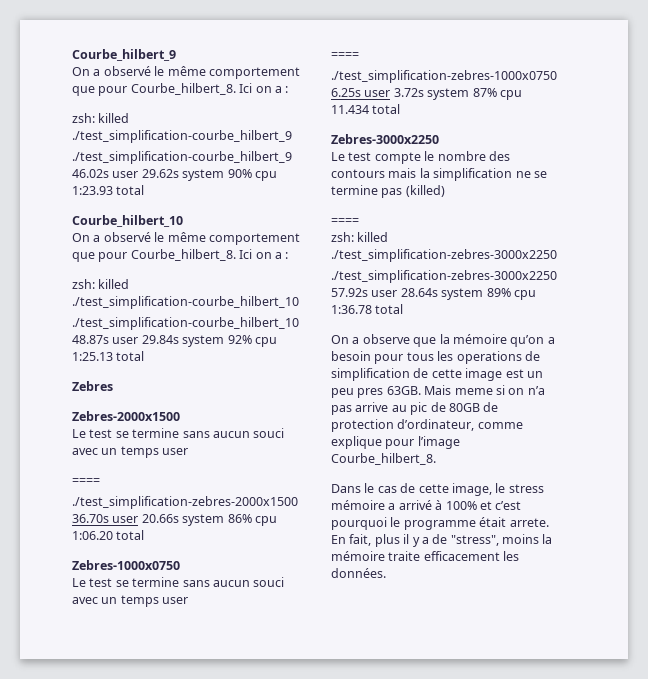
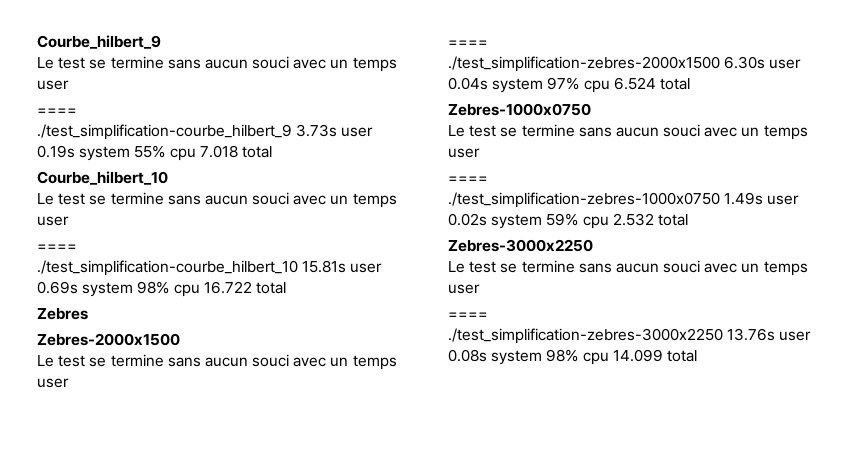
[72,66,300,79] [72,83,289,96] [72,113,130,123] [72,130,292,143] [72,151,292,164] [72,169,277,181] [72,185,145,195] [72,215,183,227] [72,232,300,245] [72,249,289,262] [72,279,130,289] [72,296,299,309] [72,317,299,330] [72,335,277,347] [72,352,113,361] On a observé le même comportement que pour Courbe_hilbert_8. Ici on a : // zsh: killed ./test_simplification-courbe_hilbert_9 // ./test_simplification-courbe_hilbert_9 46.02s user 29.62s system 90% cpu 1:23.93 total // Courbe_hilbert_10 // On a observé le même comportement que pour Courbe_hilbert_8. Ici on a : // zsh: killed ./test_simplification-courbe_hilbert_10 // ./test_simplification-courbe_hilbert_10 48.87s user 29.84s system 92% cpu 1:25.13 -> [37,56,397,72] [37,80,69,90] [37,108,77,115] [37,124,374,140] [37,145,272,161] [37,171,168,185] [37,192,397,208] [37,216,69,226] [37,244,77,251] [37,260,383,276] [37,281,252,297] Le test se termine sans aucun souci avec un temps user // ==== // ./test_simplification-courbe_hilbert_9 3.73s user 0.19s system 55% cpu 7.018 total // Courbe_hilbert_10 // Le test se termine sans aucun souci avec un temps user // ==== // ./test_simplification-courbe_hilbert_10 15.81s user 0.69s system 98% cpu 16.722
[72,514,277,526] [72,531,113,540] 36.70s user 20.66s system 86% cpu 1:06.20 -> [724,56,802,69] [448,77,656,93] 6.30s user 0.04s system 97% cpu 6.524
[331,88,522,100] [331,104,401,114] [331,134,439,144] [331,151,510,164] [331,168,547,181] [331,185,445,198] [331,218,359,225] [331,232,389,242] [331,249,557,262] [331,270,557,283] [331,288,536,300] [331,304,404,314] [331,334,555,347] [331,351,540,364] [331,368,543,381] [331,385,545,398] [331,402,499,415] [331,419,523,432] [331,436,460,449] [331,453,436,465] [331,483,544,496] [331,500,522,510] [331,517,549,530] [331,534,553,547] [331,551,520,561] [331,568,386,578] 6.25s user 3.72s system 87% cpu 11.434 total // Zebres-3000x2250 // Le test compte le nombre des contours mais la simplification ne se termine pas (killed) // ==== // zsh: killed ./test_simplification-zebres-3000x2250 // ./test_simplification-zebres-3000x2250 57.92s user 28.64s system 89% cpu 1:36.78 total // On a observe que la mémoire qu’on a besoin pour tous les operations de simplification de cette image est un peu pres 63GB. Mais meme si on n’a pas arrive au pic de 80GB de protection d’ordinateur, comme explique pour l’image Courbe_hilbert_8. // Dans le cas de cette image, le stress mémoire a arrivé à 100% et c’est pourquoi le programme était arrete. En fait, plus il y a de "stress", moins la mémoire traite efficacement les données. -> [724,192,800,205] [448,213,688,229] [448,239,593,252] [448,260,808,276] [448,284,480,294] [448,312,488,319] [448,328,812,344] [448,349,697,365] 1.49s user 0.02s system 59% cpu 2.532 total // Zebres-3000x2250 // Le test se termine sans aucun souci avec un temps user // ==== // ./test_simplification-zebres-3000x2250 13.76s user 0.08s system 98% cpu 14.099 total

